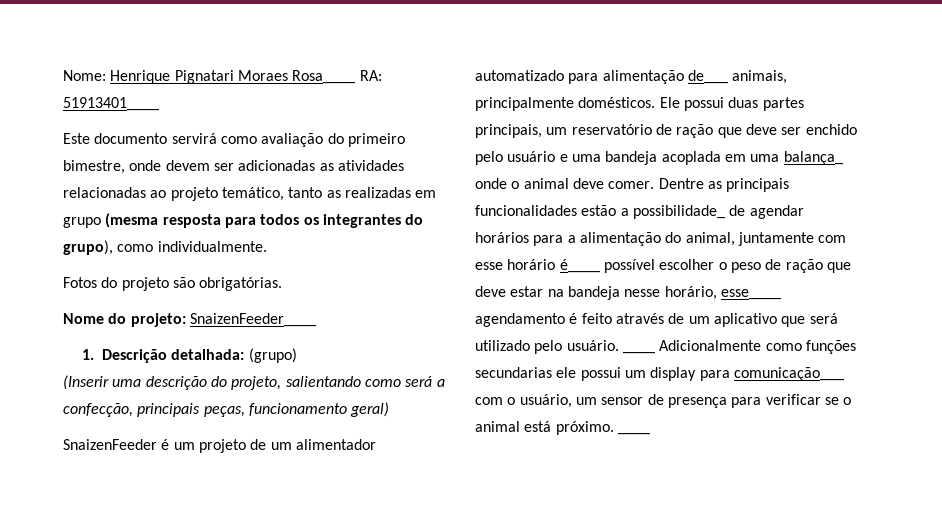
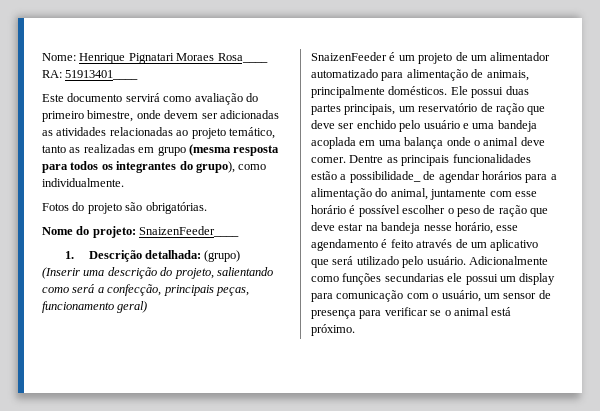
[687,70,728,84] de___ -> [471,69,484,78] de
[783,151,843,165] balança_ -> [404,137,444,149] balança
[559,259,600,273] é____ -> [349,205,356,214] é
[720,289,781,300] esse____ -> [496,225,519,231] esse
[622,351,655,354] ____ -> (466, 260) none
[733,367,844,381] comunicação___ -> [336,290,404,302] comunicação
[617,432,650,435] ____ -> (355, 330) none

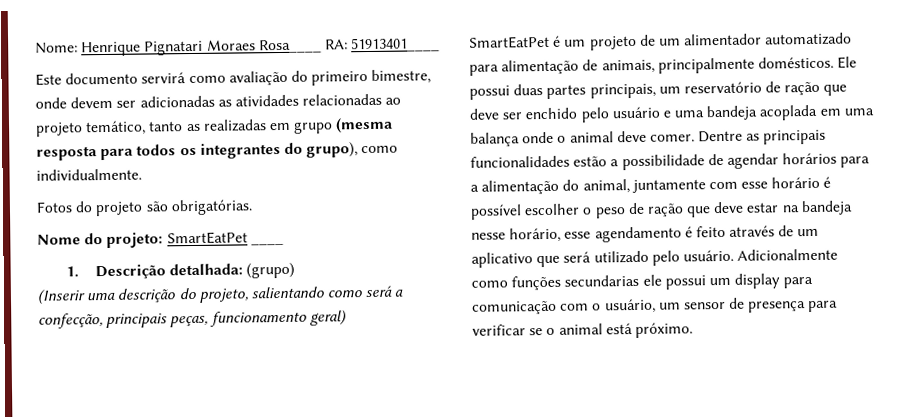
[139,226,240,237] SnaizenFeeder____ -> [166,231,284,246] SmartEatPet ____
[311,52,387,61] SnaizenFeeder -> [469,35,550,49] SmartEatPet
[349,171,421,183] possibilidade_ -> [621,154,705,171] possibilidade

